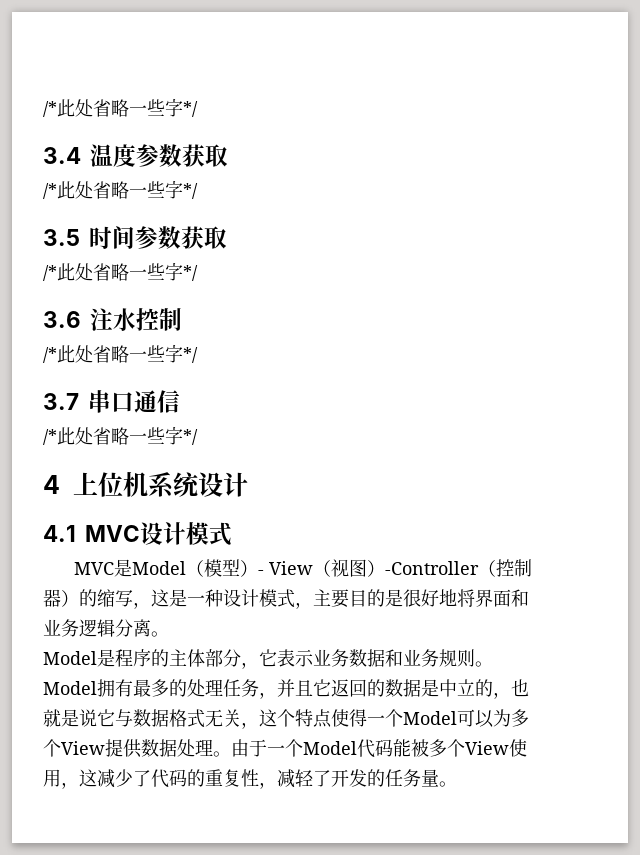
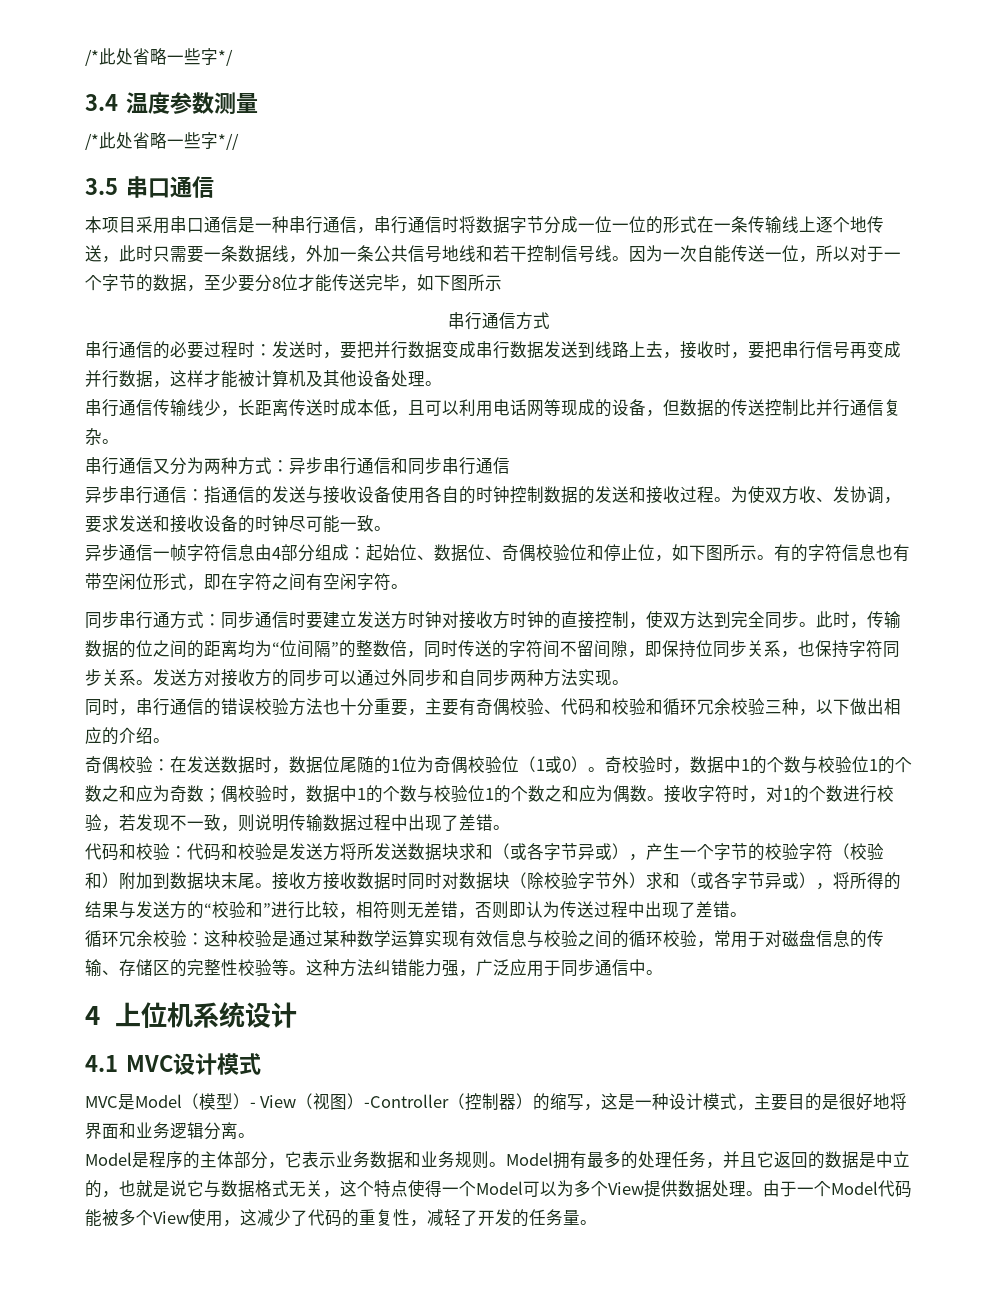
[182,144,228,167] [43,180,198,199] [43,226,227,249] [43,262,198,281] [43,308,182,331] [43,344,198,363] [43,390,180,413] [43,426,198,445] 获取 // /*此处省略一些字*/ // 3.5时间参数获取 // /*此处省略一些字*/ // 3.6注水控制 // /*此处省略一些字*/ // 3.7串口通信 // /*此处省略一些字*/ -> [214,92,259,114] [85,132,239,150] [85,176,215,198] [85,216,884,234] [85,245,901,263] [85,274,502,292] [447,312,550,330] [85,341,901,359] [85,370,442,388] [85,399,901,417] [85,428,119,445] [85,457,510,475] [85,486,901,504] [85,515,391,533] [85,544,910,562] [85,573,408,591] [85,611,901,629] [85,640,900,658] [85,669,629,687] [85,698,901,716] [85,727,170,745] [85,756,912,774] [85,785,894,803] [85,814,510,832] [85,843,884,861] [85,872,901,890] [85,901,747,919] [85,930,884,948] [85,959,663,977] 测量 // /*此处省略一些字*// // 3.5串口通信 // 本项目采用串口通信是一种串行通信，串行通信时将数据字节分成一位一位的形式在一条传输线上逐个地传送，此时只需要一条数据线，外加一条公共信号地线和若干控制信号线。因为一次自能传送一位，所以对于一个字节的数据，至少要分8位才能传送完毕，如下图所示 // 串行通信方式 // 串行通信的必要过程时：发送时，要把并行数据变成串行数据发送到线路上去，接收时，要把串行信号再变成并行数据，这样才能被计算机及其他设备处理。 // 串行通信传输线少，长距离传送时成本低，且可以利用电话网等现成的设备，但数据的传送控制比并行通信复杂。 // 串行通信又分为两种方式：异步串行通信和同步串行通信 // 异步串行通信：指通信的发送与接收设备使用各自的时钟控制数据的发送和接收过程。为使双方收、发协调，要求发送和接收设备的时钟尽可能一致。 // 异步通信一帧字符信息由4部分组成：起始位、数据位、奇偶校验位和停止位，如下图所示。有的字符信息也有带空闲位形式，即在字符之间有空闲字符。 // 同步串行通方式：同步通信时要建立发送方时钟对接收方时钟的直接控制，使双方达到完全同步。此时，传输数据的位之间的距离均为“位间隔”的整数倍，同时传送的字符间不留间隙，即保持位同步关系，也保持字符同步关系。发送方对接收方的同步可以通过外同步和自同步两种方法实现。 // 同时，串行通信的错误校验方法也十分重要，主要有奇偶校验、代码和校验和循环冗余校验三种，以下做出相应的介绍。 // 奇偶校验：在发送数据时，数据位尾随的1位为奇偶校验位（1或0）。奇校验时，数据中1的个数与校验位1的个数之和应为奇数；偶校验时，数据中1的个数与校验位1的个数之和应为偶数。接收字符时，对1的个数进行校验，若发现不一致，则说明传输数据过程中出现了差错。 // 代码和校验：代码和校验是发送方将所发送数据块求和（或各字节异或），产生一个字节的校验字符（校验和）附加到数据块末尾。接收方接收数据时同时对数据块（除校验字节外）求和（或各字节异或），将所得的结果与发送方的“校验和”进行比较，相符则无差错，否则即认为传送过程中出现了差错。 // 循环冗余校验：这种校验是通过某种数学运算实现有效信息与校验之间的循环校验，常用于对磁盘信息的传输、存储区的完整性校验等。这种方法纠错能力强，广泛应用于同步通信中。

